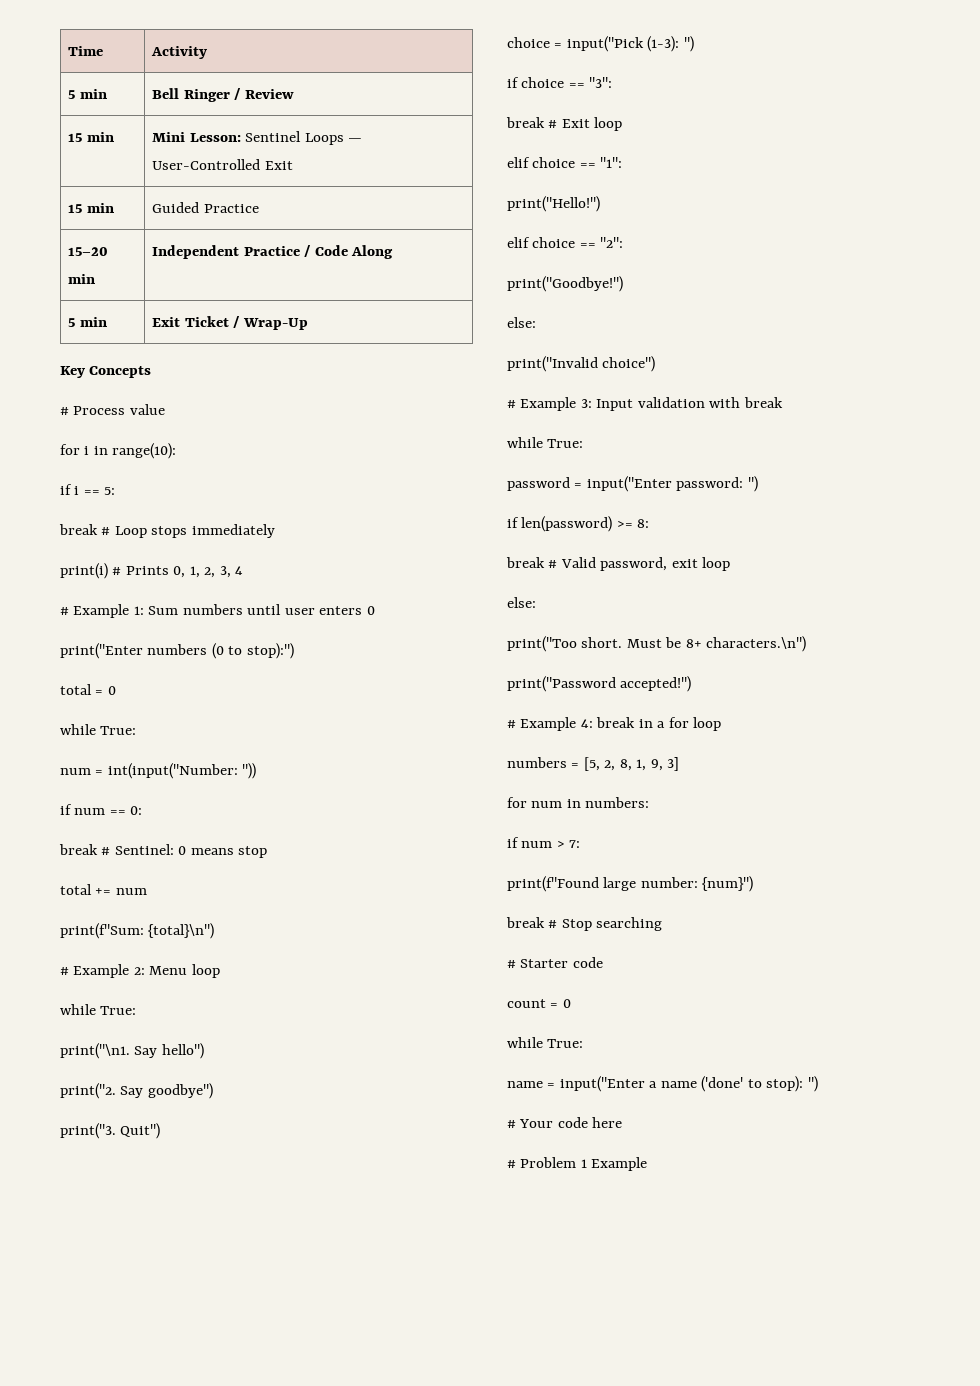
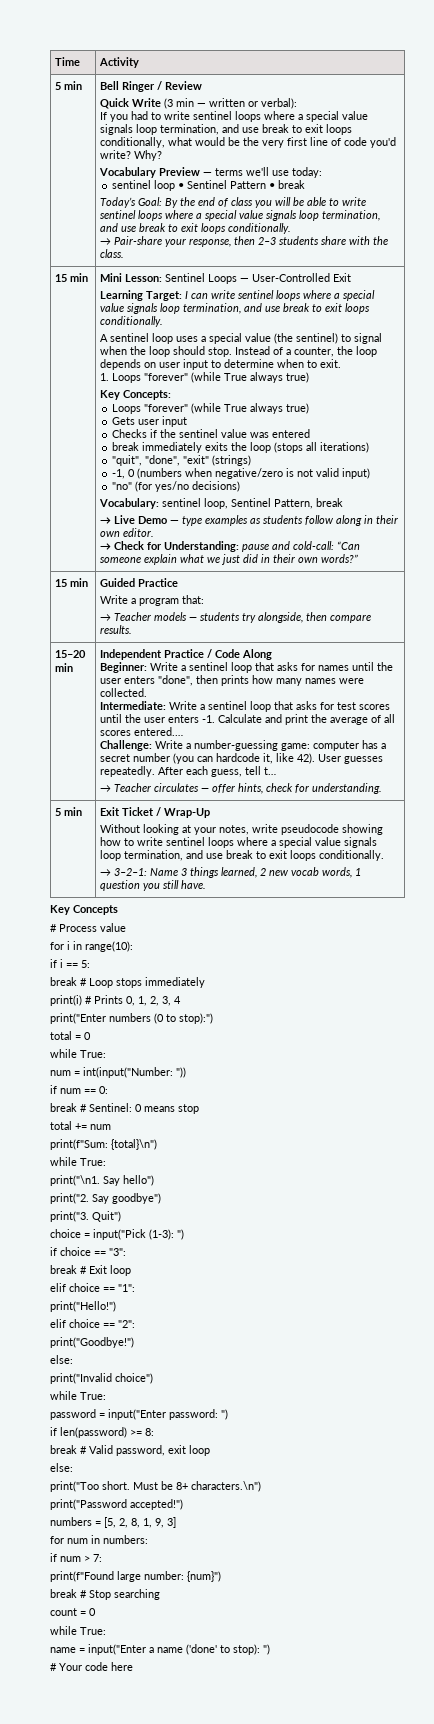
(294, 94) none -> [99,98,297,109] [99,111,368,122] [99,124,352,135] [99,137,396,148] [99,150,162,161] [98,167,322,178] [112,180,306,191] [99,197,366,208] [99,210,380,221] [99,223,291,234] [99,236,388,247] [99,249,124,258] // Quick Write (3 min — written or verbal): // If you had to write sentinel loops where a special value signals loop termination, and use break to exit loops conditionally, what would be the very first line of code you'd write? Why? // Vocabulary Preview — terms we'll use today: // sentinel loop • Sentinel Pattern • break // Today’s Goal: By the end of class you will be able to write sentinel loops where a special value signals loop termination, and use break to exit loops conditionally. // → Pair-share your response, then 2–3 students share with the class.
[68,203,114,213] [152,202,259,213] // 15 min | Guided Practice -> [99,290,375,301] [99,303,370,314] [99,316,163,327] [99,333,382,344] [99,346,377,357] [99,359,341,370] [99,372,309,383] [99,390,171,400] [112,403,310,414] [112,416,188,427] [112,429,311,438] [112,442,370,453] [112,455,252,466] [112,468,371,479] [112,481,241,492] [98,498,343,509] [99,515,398,526] [99,528,154,537] [99,541,360,552] [99,554,358,565] [54,578,88,587] [99,578,178,587] [99,595,204,606] [99,612,371,623] [99,625,132,634] // Learning Target: I can write sentinel loops where a special value signals loop termination, and use break to exit loops conditionally. // A sentinel loop uses a special value (the sentinel) to signal when the loop should stop. Instead of a counter, the loop depends on user input to determine when to exit. // 1. Loops "forever" (while True always true) // Key Concepts: // Loops "forever" (while True always true) // Gets user input // Checks if the sentinel value was entered // break immediately exits the loop (stops all iterations) // "quit", "done", "exit" (strings) // -1, 0 (numbers when negative/zero is not valid input) // "no" (for yes/no decisions) // Vocabulary: sentinel loop, Sentinel Pattern, break // → Live Demo — type examples as students follow along in their own editor. // → Check for Understanding: pause and cold-call: “Can someone explain what we just did in their own words?” // 15 min | Guided Practice // Write a program that: // → Teacher models — students try alongside, then compare results.
(394, 252) none -> [99,662,393,673] [99,675,364,686] [99,688,147,697] [99,701,390,712] [99,714,395,725] [99,727,183,736] [99,740,386,751] [99,753,383,764] [99,766,276,777] [99,783,382,794] // Beginner: Write a sentinel loop that asks for names until the user enters "done", then prints how many names were collected. // Intermediate: Write a sentinel loop that asks for test scores until the user enters -1. Calculate and print the average of all scores entered.… // Challenge: Write a number-guessing game: computer has a secret number (you can hardcode it, like 42). User guesses repeatedly. After each guess, tell t… // → Teacher circulates — offer hints, check for understanding.
(308, 324) none -> [99,824,383,835] [99,837,377,848] [99,850,384,861] [99,867,361,878] [99,880,206,891] // Without looking at your notes, write pseudocode showing how to write sentinel loops where a special value signals loop termination, and use break to exit loops conditionally. // → 3–2–1: Name 3 things learned, 2 new vocab words, 1 question you still have.
[60,604,375,618] // # Example 1: Sum numbers until user enters 0 -> (181, 1000) none
[60,964,220,978] // # Example 2: Menu loop -> (157, 1144) none
[507,397,783,411] // # Example 3: Input validation with break -> (153, 1378) none
[507,717,722,731] // # Example 4: break in a for loop -> (183, 1504) none
[507,957,603,968] // # Starter code -> (160, 1594) none
[507,1157,648,1171] // # Problem 1 Example -> (133, 1666) none

